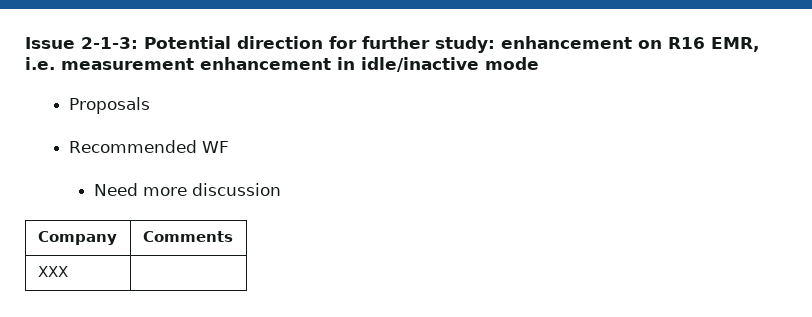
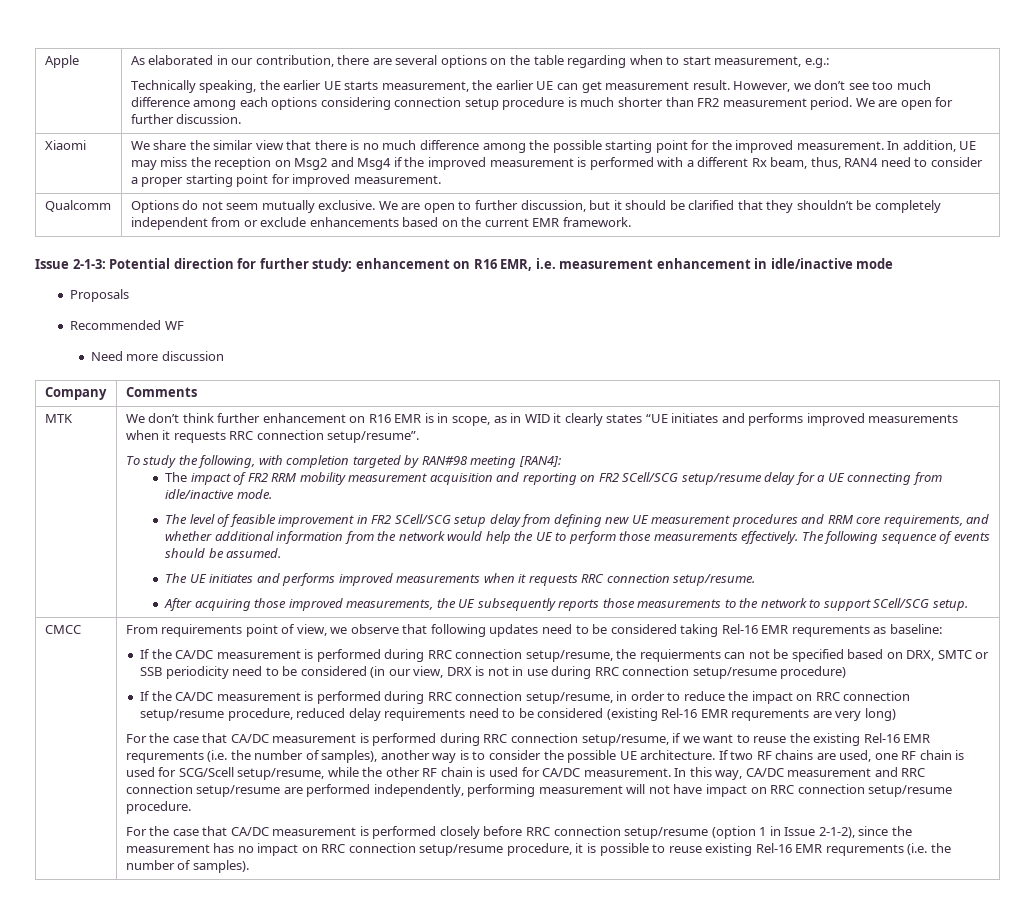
(25, 43) none -> [44,55,79,68] [130,55,829,68] [130,80,931,93] [130,97,954,110] [130,114,242,124] [44,140,86,150] [130,140,977,153] [130,157,983,170] [130,174,441,187] [44,200,111,212] [130,200,941,213] [130,217,631,230] Apple | As elaborated in our contribution, there are several options on the table regarding when to start measurement, e.g.: // Technically speaking, the earlier UE starts measurement, the earlier UE can get measurement result. However, we don’t see too much difference among each options considering connection setup procedure is much shorter than FR2 measurement period. We are open for further discussion. // Xiaomi | We share the similar view that there is no much difference among the possible starting point for the improved measurement. In addition, UE may miss the reception on Msg2 and Msg4 if the improved measurement is performed with a different Rx beam, thus, RAN4 need to consider a proper starting point for improved measurement. // Qualcomm | Options do not seem mutually exclusive. We are open to further discussion, but it should be clarified that they shouldn’t be completely independent from or exclude enhancements based on the current EMR framework. //
[37,266,68,277] XXX | -> [44,414,73,423] [125,413,959,426] [125,430,420,443] [125,455,561,468] [165,472,942,485] [165,489,272,499] [165,514,990,527] [165,531,990,544] [165,548,282,558] [165,573,756,586] [164,598,968,611] [44,625,81,634] [125,624,942,637] [140,649,990,662] [140,666,847,679] [140,691,911,704] [140,708,896,721] [125,733,931,746] [125,750,965,763] [125,767,926,780] [125,784,953,797] [125,801,191,814] [125,826,912,839] [125,843,951,856] [125,860,249,873] MTK | We don’t think further enhancement on R16 EMR is in scope, as in WID it clearly states “UE initiates and performs improved measurements when it requests RRC connection setup/resume”. // To study the following, with completion targeted by RAN#98 meeting [RAN4]: // The impact of FR2 RRM mobility measurement acquisition and reporting on FR2 SCell/SCG setup/resume delay for a UE connecting from idle/inactive mode. // The level of feasible improvement in FR2 SCell/SCG setup delay from defining new UE measurement procedures and RRM core requirements, and whether additional information from the network would help the UE to perform those measurements effectively. The following sequence of events should be assumed. // The UE initiates and performs improved measurements when it requests RRC connection setup/resume. // After acquiring those improved measurements, the UE subsequently reports those measurements to the network to support SCell/SCG setup. // CMCC | From requirements point of view, we observe that following updates need to be considered taking Rel-16 EMR requrements as baseline: // If the CA/DC measurement is performed during RRC connection setup/resume, the requierments can not be specified based on DRX, SMTC or SSB periodicity need to be considered (in our view, DRX is not in use during RRC connection setup/resume procedure) // If the CA/DC measurement is performed during RRC connection setup/resume, in order to reduce the impact on RRC connection setup/resume procedure, reduced delay requirements need to be considered (existing Rel-16 EMR requrements are very long) // For the case that CA/DC measurement is performed during RRC connection setup/resume, if we want to reuse the existing Rel-16 EMR requrements (i.e. the number of samples), another way is to consider the possible UE architecture. If two RF chains are used, one RF chain is used for SCG/Scell setup/resume, while the other RF chain is used for CA/DC measurement. In this way, CA/DC measurement and RRC connection setup/resume are performed independently, performing measurement will not have impact on RRC connection setup/resume procedure. // For the case that CA/DC measurement is performed closely before RRC connection setup/resume (option 1 in Issue 2-1-2), since the measurement has no impact on RRC connection setup/resume procedure, it is possible to reuse existing Rel-16 EMR requrements (i.e. the number of samples).

